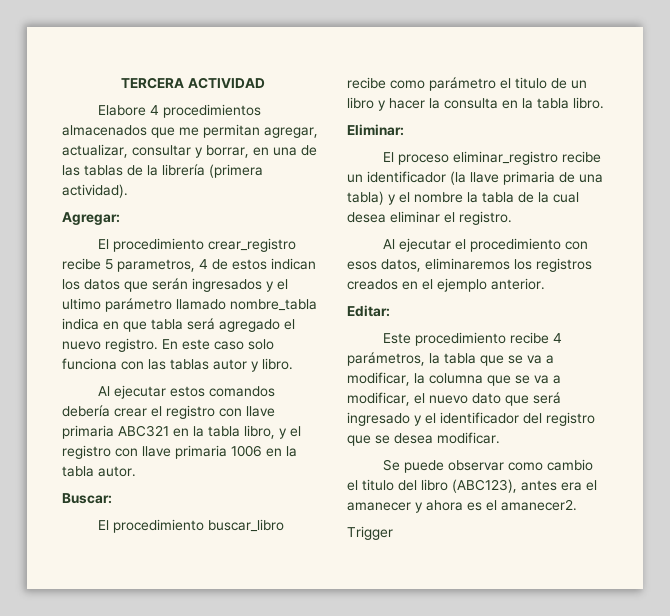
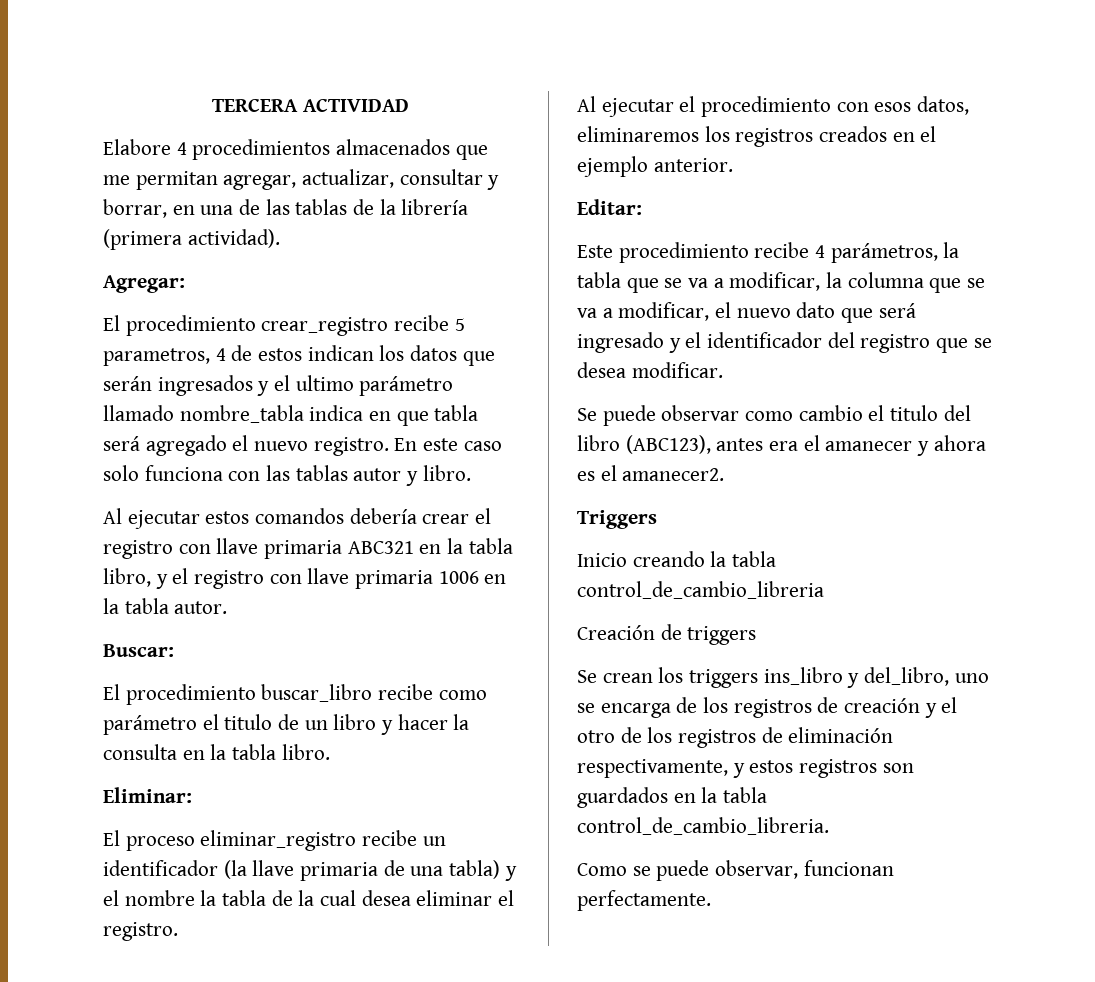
[347,526,393,540] Trigger -> [577,510,657,529] [577,551,777,567] [577,581,824,599] [577,624,757,645] [577,667,989,688] [577,697,958,718] [577,727,894,748] [577,759,914,778] [577,787,768,808] [577,817,829,835] [577,860,894,881] [577,890,711,911] Triggers // Inicio creando la tabla control_de_cambio_libreria // Creación de triggers // Se crean los triggers ins_libro y del_libro, uno se encarga de los registros de creación y el otro de los registros de eliminación respectivamente, y estos registros son guardados en la tabla control_de_cambio_libreria. // Como se puede observar, funcionan perfectamente.

